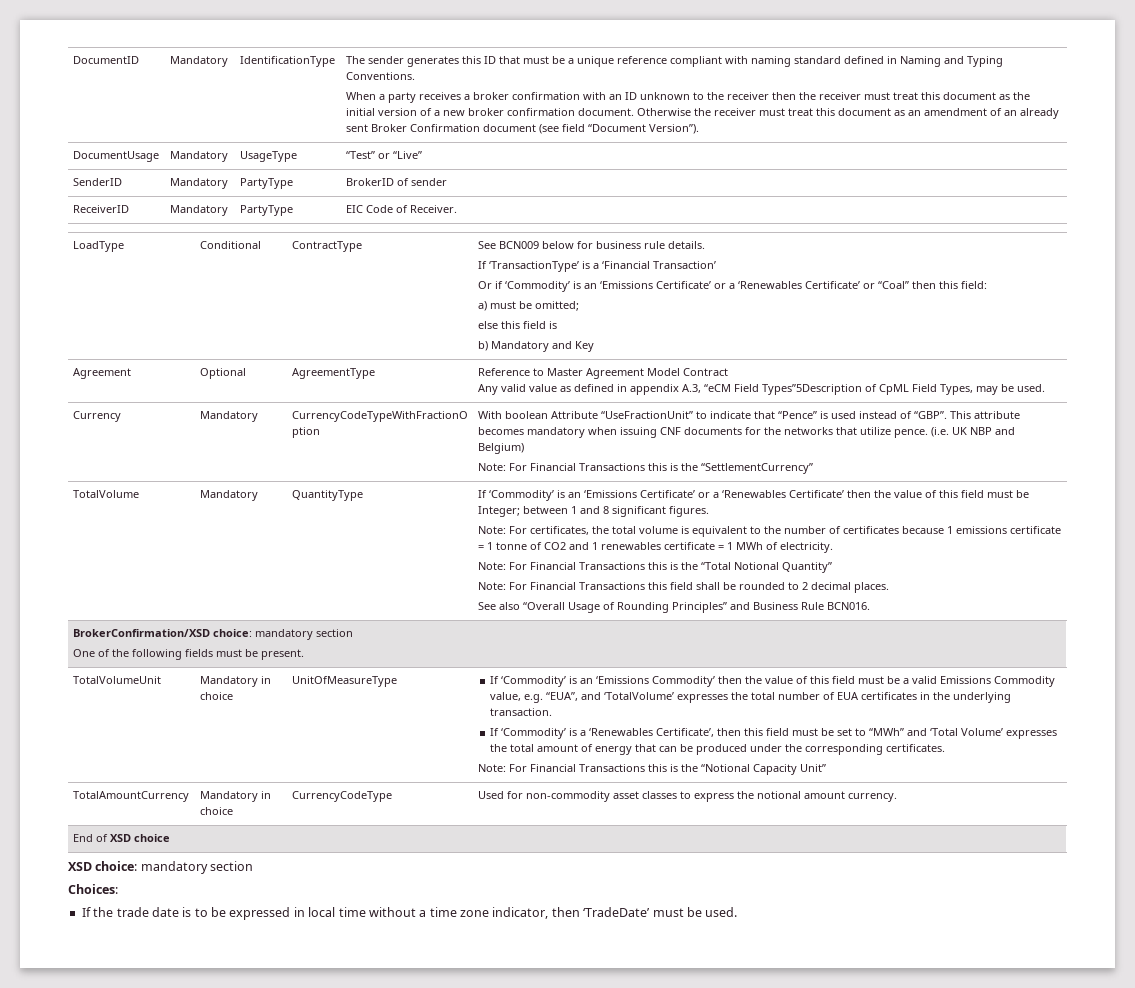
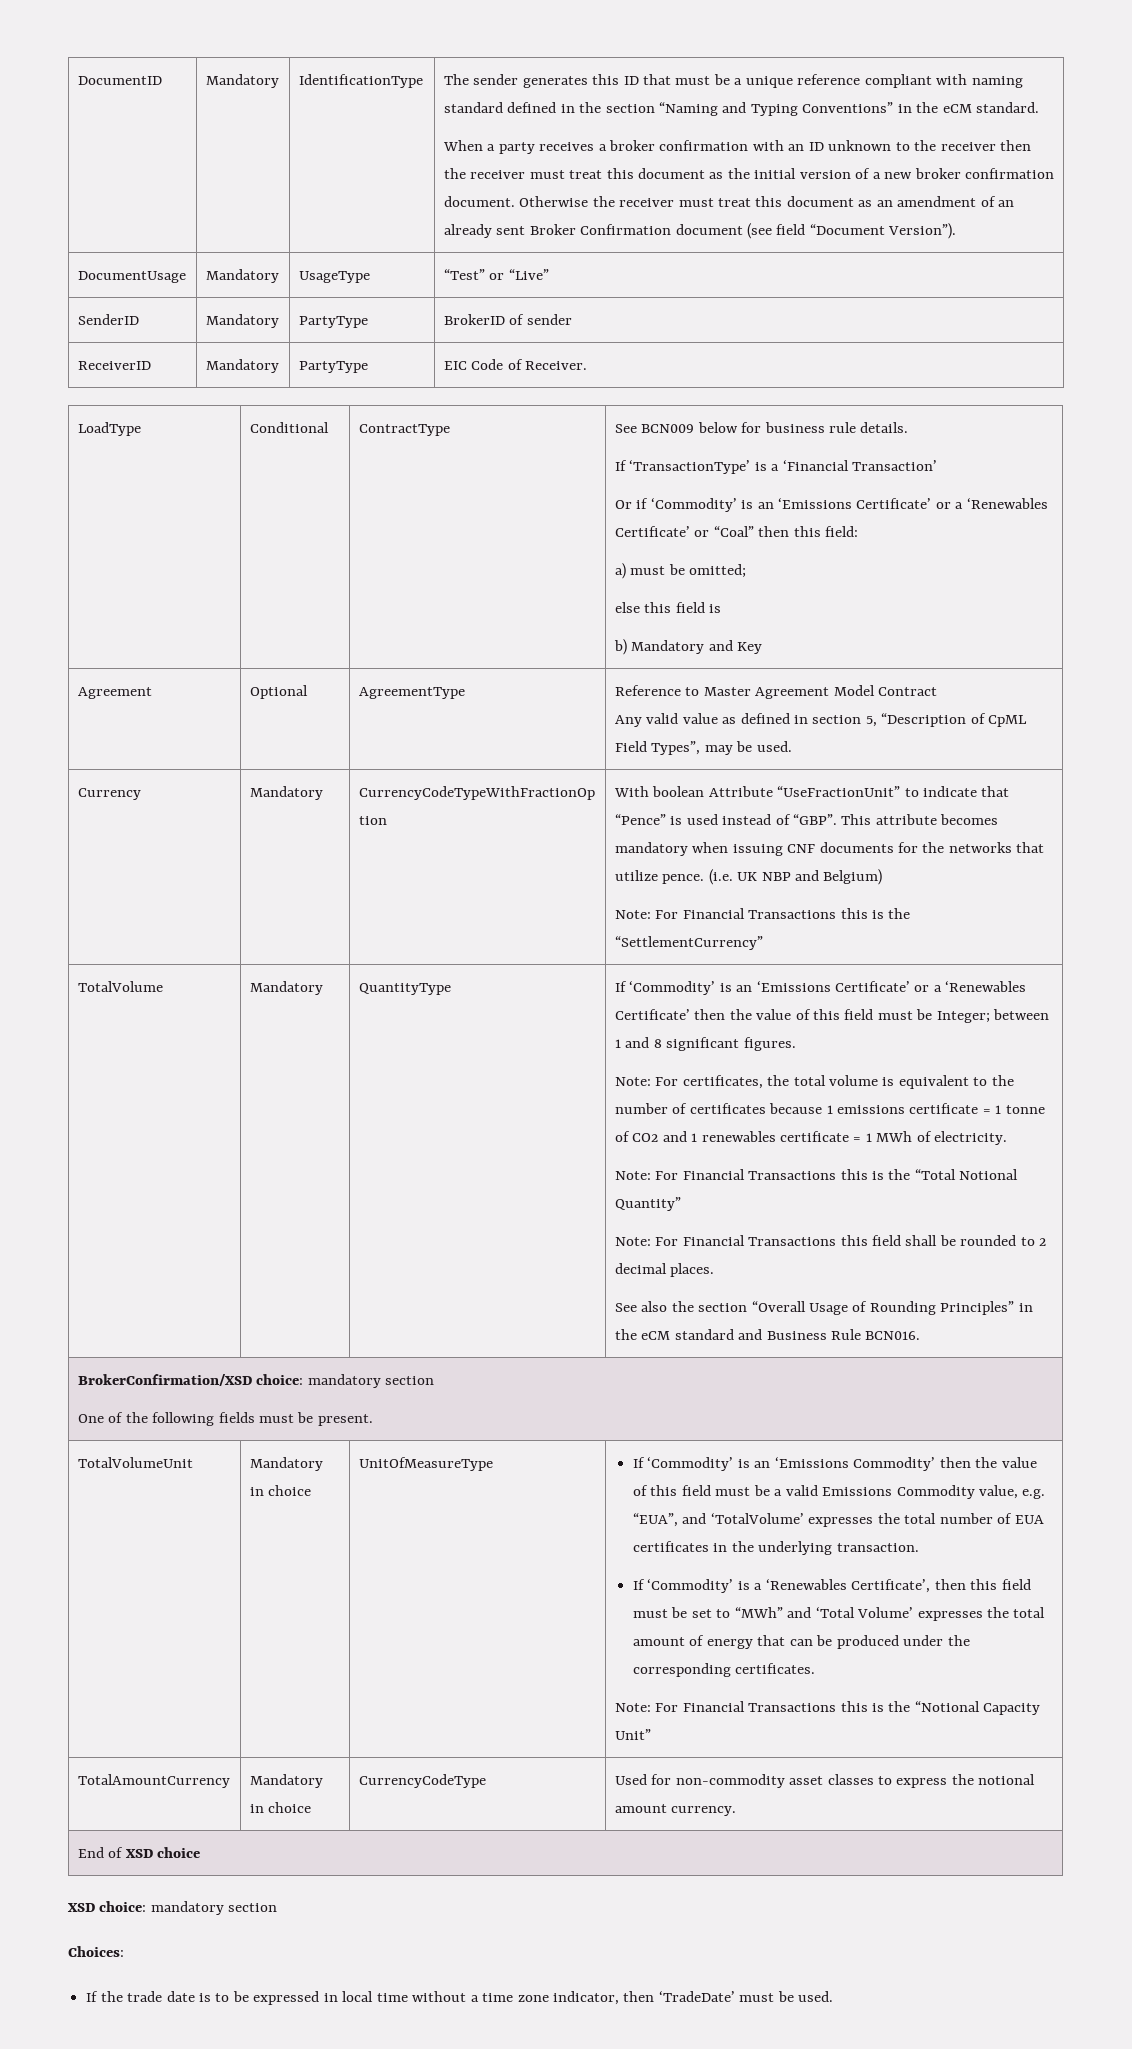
[900,56,1004,67] [346,72,416,80] Naming and Typing Conventions. -> [579,102,1040,116] the section “Naming and Typing Conventions” in the eCM standard.
[630,384,863,395] appendix A.3, “eCM Field Types”5Description -> [812,713,967,727] section 5, “Description
[940,384,974,395] Types, -> [651,741,701,755] Types”,
(521, 606) none -> [671,1301,748,1312] the section
(728, 607) none -> [1018,1303,1033,1312] [614,1329,734,1340] in the eCM standard

